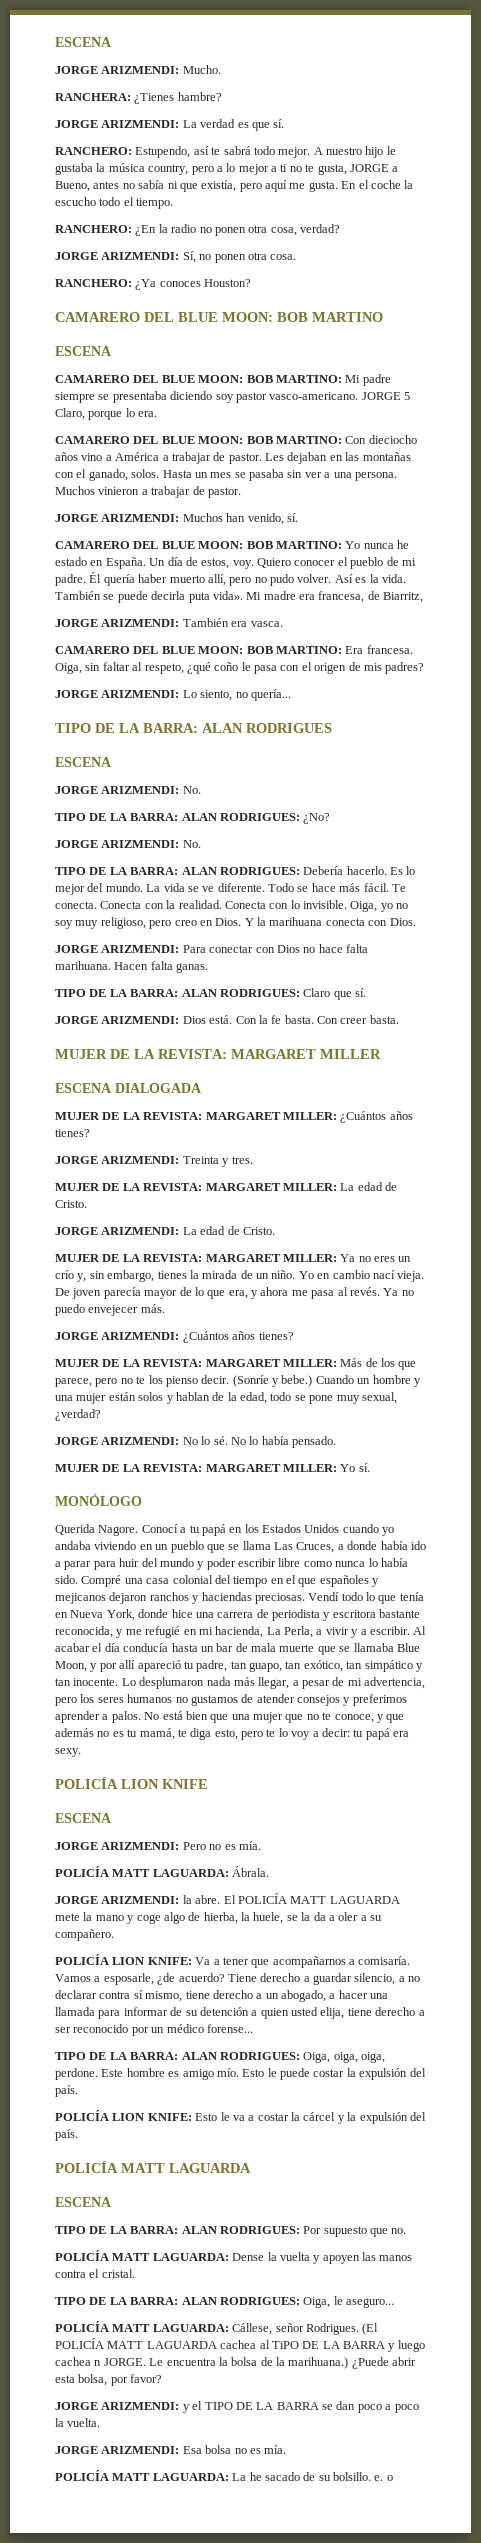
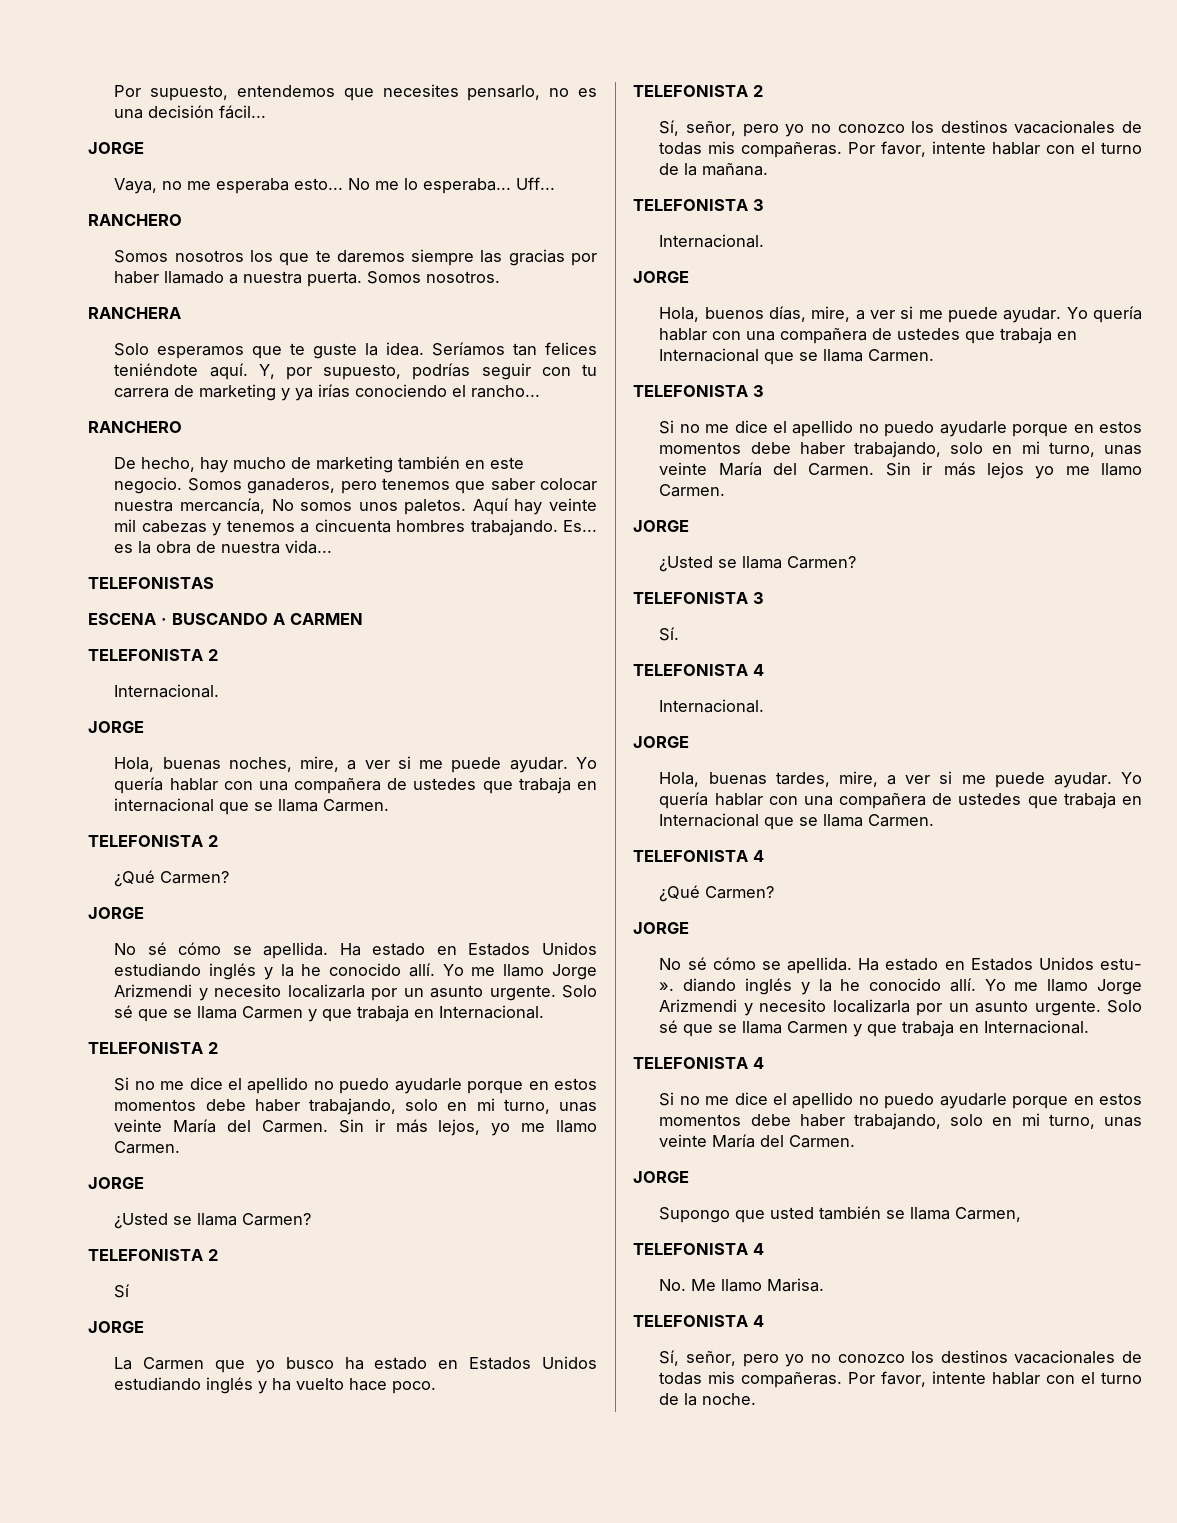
[55,37,112,47] [55,65,221,74] [55,92,222,104] [55,119,285,131] [55,146,396,158] [55,163,399,175] [55,180,414,192] [55,197,174,209] [55,224,340,236] [55,251,297,263] [55,279,252,290] [55,312,383,322] [55,346,112,356] [55,374,391,386] [55,391,410,403] [55,408,158,420] [55,435,417,444] [55,452,411,464] [55,469,397,481] [55,486,241,498] [55,513,298,525] [55,540,409,549] [55,557,416,569] [55,572,406,586] [55,591,424,603] [55,618,283,627] [55,645,413,654] [55,662,425,674] [55,689,291,701] [55,723,332,733] [55,757,112,767] [55,786,201,794] [55,813,331,824] [55,840,201,848] [55,866,416,875] [55,883,406,895] [55,900,409,912] [55,917,416,929] [55,944,368,953] [55,961,209,973] [55,988,366,1000] [55,1015,399,1024] [55,1049,381,1059] [55,1083,202,1093] [55,1111,413,1123] [55,1129,90,1137] [55,1156,253,1167] [55,1182,397,1191] [55,1200,87,1208] [55,1226,275,1235] [55,1254,412,1262] [55,1270,425,1282] [55,1287,414,1299] [55,1304,165,1316] [55,1331,294,1343] [55,1358,417,1370] [55,1375,421,1387] [55,1392,397,1404] [55,1409,101,1421] [55,1436,336,1448] [55,1463,370,1472] [55,1494,142,1506] [55,1524,395,1536] [55,1541,426,1553] [55,1558,408,1570] [55,1575,380,1587] [55,1592,424,1604] [55,1609,421,1621] [55,1626,427,1638] [55,1643,420,1655] [55,1660,423,1672] [55,1677,426,1689] [55,1694,407,1706] [55,1711,405,1723] [55,1728,409,1740] [55,1748,81,1757] [55,1777,208,1789] [55,1813,112,1823] [55,1841,261,1850] [55,1866,270,1877] [55,1893,400,1904] [55,1912,382,1924] [55,1929,114,1941] [55,1954,411,1968] [55,1973,421,1985] [55,1990,389,2002] [55,2007,425,2019] [55,2024,253,2036] [55,2052,385,2063] [55,2068,426,2080] [55,2085,78,2097] [55,2110,426,2124] [55,2129,78,2141] [55,2161,251,2173] [55,2197,112,2207] [55,2226,407,2237] [55,2250,413,2264] [55,2269,135,2278] [55,2296,394,2308] [55,2321,379,2335] [55,2338,425,2352] [55,2357,417,2369] [55,2374,163,2386] [55,2401,419,2413] [55,2418,101,2427] [55,2445,287,2454] [55,2470,393,2481] ESCENA // JORGE ARIZMENDI: Mucho. // RANCHERA: ¿Tienes hambre? // JORGE ARIZMENDI: La verdad es que sí. // RANCHERO: Estupendo, así te sabrá todo mejor. A nuestro hijo le gustaba la música country, pero a lo mejor a ti no te gusta, JORGE a Bueno, antes no sabía ni que existía, pero aquí me gusta. En el coche la escucho todo el tiempo. // RANCHERO: ¿En la radio no ponen otra cosa, verdad? // JORGE ARIZMENDI: Sí, no ponen otra cosa. // RANCHERO: ¿Ya conoces Houston? // CAMARERO DEL BLUE MOON: BOB MARTINO // ESCENA // CAMARERO DEL BLUE MOON: BOB MARTINO: Mi padre siempre se presentaba diciendo soy pastor vasco-americano. JORGE 5 Claro, porque lo era. // CAMARERO DEL BLUE MOON: BOB MARTINO: Con dieciocho años vino a América a trabajar de pastor. Les dejaban en las montañas con el ganado, solos. Hasta un mes se pasaba sin ver a una persona. Muchos vinieron a trabajar de pastor. // JORGE ARIZMENDI: Muchos han venido, sí. // CAMARERO DEL BLUE MOON: BOB MARTINO: Yo nunca he estado en España. Un día de estos, voy. Quiero conocer el pueblo de mi padre. Él quería haber muerto allí, pero no pudo volver. Así es la vida. También se puede decirla puta vida». Mi madre era francesa, de Biarritz, // JORGE ARIZMENDI: También era vasca. // CAMARERO DEL BLUE MOON: BOB MARTINO: Era francesa. Oiga, sin faltar al respeto, ¿qué coño le pasa con el origen de mis padres? // JORGE ARIZMENDI: Lo siento, no quería... // TIPO DE LA BARRA: ALAN RODRIGUES // ESCENA // JORGE ARIZMENDI: No. // TIPO DE LA BARRA: ALAN RODRIGUES: ¿No? // JORGE ARIZMENDI: No. // TIPO DE LA BARRA: ALAN RODRIGUES: Debería hacerlo. Es lo mejor del mundo. La vida se ve diferente. Todo se hace más fácil. Te conecta. Conecta con la realidad. Conecta con lo invisible. Oiga, yo no soy muy religioso, pero creo en Dios. Y la marihuana conecta con Dios. // JORGE ARIZMENDI: Para conectar con Dios no hace falta marihuana. Hacen falta ganas. // TIPO DE LA BARRA: ALAN RODRIGUES: Claro que sí. // JORGE ARIZMENDI: Dios está. Con la fe basta. Con creer basta. // MUJER DE LA REVISTA: MARGARET MILLER // ESCENA DIALOGADA // MUJER DE LA REVISTA: MARGARET MILLER: ¿Cuántos años tienes? // JORGE ARIZMENDI: Treinta y tres. // MUJER DE LA REVISTA: MARGARET MILLER: La edad de Cristo. // JORGE ARIZMENDI: La edad de Cristo. // MUJER DE LA REVISTA: MARGARET MILLER: Ya no eres un crío y, sin embargo, tienes la mirada de un niño. Yo en cambio nací vieja. De joven parecía mayor de lo que era, y ahora me pasa al revés. Ya no puedo envejecer más. // JORGE ARIZMENDI: ¿Cuántos años tienes? // MUJER DE LA REVISTA: MARGARET MILLER: Más de los que parece, pero no te los pienso decir. (Sonríe y bebe.) Cuando un hombre y una mujer están solos y hablan de la edad, todo se pone muy sexual, ¿verdad? // JORGE ARIZMENDI: No lo sé. No lo había pensado. // MUJER DE LA REVISTA: MARGARET MILLER: Yo sí. // MONÓLOGO // Querida Nagore. Conocí a tu papá en los Estados Unidos cuando yo andaba viviendo en un pueblo que se llama Las Cruces, a donde había ido a parar para huir del mundo y poder escribir libre como nunca lo había sido. Compré una casa colonial del tiempo en el que españoles y mejicanos dejaron ranchos y haciendas preciosas. Vendí todo lo que tenía en Nueva York, donde hice una carrera de periodista y escritora bastante reconocida, y me refugié en mi hacienda, La Perla, a vivir y a escribir. Al acabar el día conducía hasta un bar de mala muerte que se llamaba Blue Moon, y por allí apareció tu padre, tan guapo, tan exótico, tan simpático y tan inocente. Lo desplumaron nada más llegar, a pesar de mi advertencia, pero los seres humanos no gustamos de atender consejos y preferimos aprender a palos. No está bien que una mujer que no te conoce, y que además no es tu mamá, te diga esto, pero te lo voy a decir: tu papá era sexy. // POLICÍA LION KNIFE // ESCENA // JORGE ARIZMENDI: Pero no es mía. // POLICÍA MATT LAGUARDA: Ábrala. // JORGE ARIZMENDI: la abre. El POLICÍA MATT LAGUARDA mete la mano y coge algo de hierba, la huele, se la da a oler a su compañero. // POLICÍA LION KNIFE: Va a tener que acompañarnos a comisaría. Vamos a esposarle, ¿de acuerdo? Tiene derecho a guardar silencio, a no declarar contra sí mismo, tiene derecho a un abogado, a hacer una llamada para informar de su detención a quien usted elija, tiene derecho a ser reconocido por un médico forense... // TIPO DE LA BARRA: ALAN RODRIGUES: Oiga, oiga, oiga, perdone. Este hombre es amigo mío. Esto le puede costar la expulsión del país. // POLICÍA LION KNIFE: Esto le va a costar la cárcel y la expulsión del país. // POLICÍA MATT LAGUARDA // ESCENA // TIPO DE LA BARRA: ALAN RODRIGUES: Por supuesto que no. // POLICÍA MATT LAGUARDA: Dense la vuelta y apoyen las manos contra el cristal. // TIPO DE LA BARRA: ALAN RODRIGUES: Oiga, le aseguro... // POLICÍA MATT LAGUARDA: Cállese, señor Rodrigues. (El POLICÍA MATT LAGUARDA cachea al TiPO DE LA BARRA y luego cachea n JORGE. Le encuentra la bolsa de la marihuana.) ¿Puede abrir esta bolsa, por favor? // JORGE ARIZMENDI: y el TIPO DE LA BARRA se dan poco a poco la vuelta. // JORGE ARIZMENDI: Esa bolsa no es mía. // POLICÍA MATT LAGUARDA: La he sacado de su bolsillo. e. o -> [114,84,597,101] [114,105,267,119] [88,142,144,154] [114,177,556,194] [88,214,182,226] [114,249,597,266] [114,271,501,287] [88,307,181,319] [114,342,597,359] [114,363,598,380] [114,384,541,401] [88,421,182,433] [114,456,525,473] [114,477,597,494] [114,498,598,515] [114,519,598,536] [114,540,333,554] [88,577,214,589] [88,613,363,625] [88,649,218,661] [114,684,220,698] [88,721,144,733] [114,756,597,773] [114,777,597,794] [114,798,390,815] [88,835,218,847] [114,870,230,887] [88,907,144,919] [114,942,598,959] [114,963,597,980] [114,984,597,1001] [114,1005,545,1022] [88,1042,218,1054] [114,1077,597,1094] [114,1098,598,1115] [114,1119,598,1136] [114,1141,181,1154] [88,1177,144,1189] [114,1213,312,1229] [88,1249,218,1261] [114,1284,131,1298] [88,1321,144,1333] [114,1356,597,1373] [114,1377,437,1394] [633,85,763,97] [659,120,1142,137] [659,141,1142,158] [659,162,769,176] [633,199,764,211] [659,234,765,248] [633,271,689,283] [659,306,1142,323] [659,327,1078,344] [659,348,935,365] [633,385,764,397] [659,420,1142,437] [659,441,1142,458] [659,462,1142,479] [659,484,726,497] [633,520,689,532] [659,556,857,572] [633,592,764,604] [659,627,680,641] [633,664,764,676] [659,699,765,713] [633,736,689,748] [659,771,1142,788] [659,792,1142,809] [659,813,935,830] [633,850,764,862] [659,885,775,902] [633,922,689,934] [659,957,1142,974] [659,978,1142,995] [659,999,1142,1016] [659,1020,1090,1037] [633,1057,764,1069] [659,1092,1142,1109] [659,1113,1142,1130] [659,1134,856,1148] [633,1171,689,1183] [659,1206,1022,1223] [633,1243,764,1255] [659,1278,825,1292] [633,1315,764,1327] [659,1350,1142,1367] [659,1371,1142,1388] [659,1393,757,1406] Por supuesto, entendemos que necesites pensarlo, no es una decisión fácil... // JORGE // Vaya, no me esperaba esto... No me lo esperaba... Uff... // RANCHERO // Somos nosotros los que te daremos siempre las gracias por haber llamado a nuestra puerta. Somos nosotros. // RANCHERA // Solo esperamos que te guste la idea. Seríamos tan felices teniéndote aquí. Y, por supuesto, podrías seguir con tu carrera de marketing y ya irías conociendo el rancho... // RANCHERO // De hecho, hay mucho de marketing también en este negocio. Somos ganaderos, pero tenemos que saber colocar nuestra mercancía, No somos unos paletos. Aquí hay veinte mil cabezas y tenemos a cincuenta hombres trabajando. Es... es la obra de nuestra vida... // TELEFONISTAS // ESCENA · BUSCANDO A CARMEN // TELEFONISTA 2 // Internacional. // JORGE // Hola, buenas noches, mire, a ver si me puede ayudar. Yo quería hablar con una compañera de ustedes que trabaja en internacional que se llama Carmen. // TELEFONISTA 2 // ¿Qué Carmen? // JORGE // No sé cómo se apellida. Ha estado en Estados Unidos estudiando inglés y la he conocido allí. Yo me llamo Jorge Arizmendi y necesito localizarla por un asunto urgente. Solo sé que se llama Carmen y que trabaja en Internacional. // TELEFONISTA 2 // Si no me dice el apellido no puedo ayudarle porque en estos momentos debe haber trabajando, solo en mi turno, unas veinte María del Carmen. Sin ir más lejos, yo me llamo Carmen. // JORGE // ¿Usted se llama Carmen? // TELEFONISTA 2 // Sí // JORGE // La Carmen que yo busco ha estado en Estados Unidos estudiando inglés y ha vuelto hace poco. // TELEFONISTA 2 // Sí, señor, pero yo no conozco los destinos vacacionales de todas mis compañeras. Por favor, intente hablar con el turno de la mañana. // TELEFONISTA 3 // Internacional. // JORGE // Hola, buenos días, mire, a ver si me puede ayudar. Yo quería hablar con una compañera de ustedes que trabaja en Internacional que se llama Carmen. // TELEFONISTA 3 // Si no me dice el apellido no puedo ayudarle porque en estos momentos debe haber trabajando, solo en mi turno, unas veinte María del Carmen. Sin ir más lejos yo me llamo Carmen. // JORGE // ¿Usted se llama Carmen? // TELEFONISTA 3 // Sí. // TELEFONISTA 4 // Internacional. // JORGE // Hola, buenas tardes, mire, a ver si me puede ayudar. Yo quería hablar con una compañera de ustedes que trabaja en Internacional que se llama Carmen. // TELEFONISTA 4 // ¿Qué Carmen? // JORGE // No sé cómo se apellida. Ha estado en Estados Unidos estu- ». diando inglés y la he conocido allí. Yo me llamo Jorge Arizmendi y necesito localizarla por un asunto urgente. Solo sé que se llama Carmen y que trabaja en Internacional. // TELEFONISTA 4 // Si no me dice el apellido no puedo ayudarle porque en estos momentos debe haber trabajando, solo en mi turno, unas veinte María del Carmen. // JORGE // Supongo que usted también se llama Carmen, // TELEFONISTA 4 // No. Me llamo Marisa. // TELEFONISTA 4 // Sí, señor, pero yo no conozco los destinos vacacionales de todas mis compañeras. Por favor, intente hablar con el turno de la noche.

